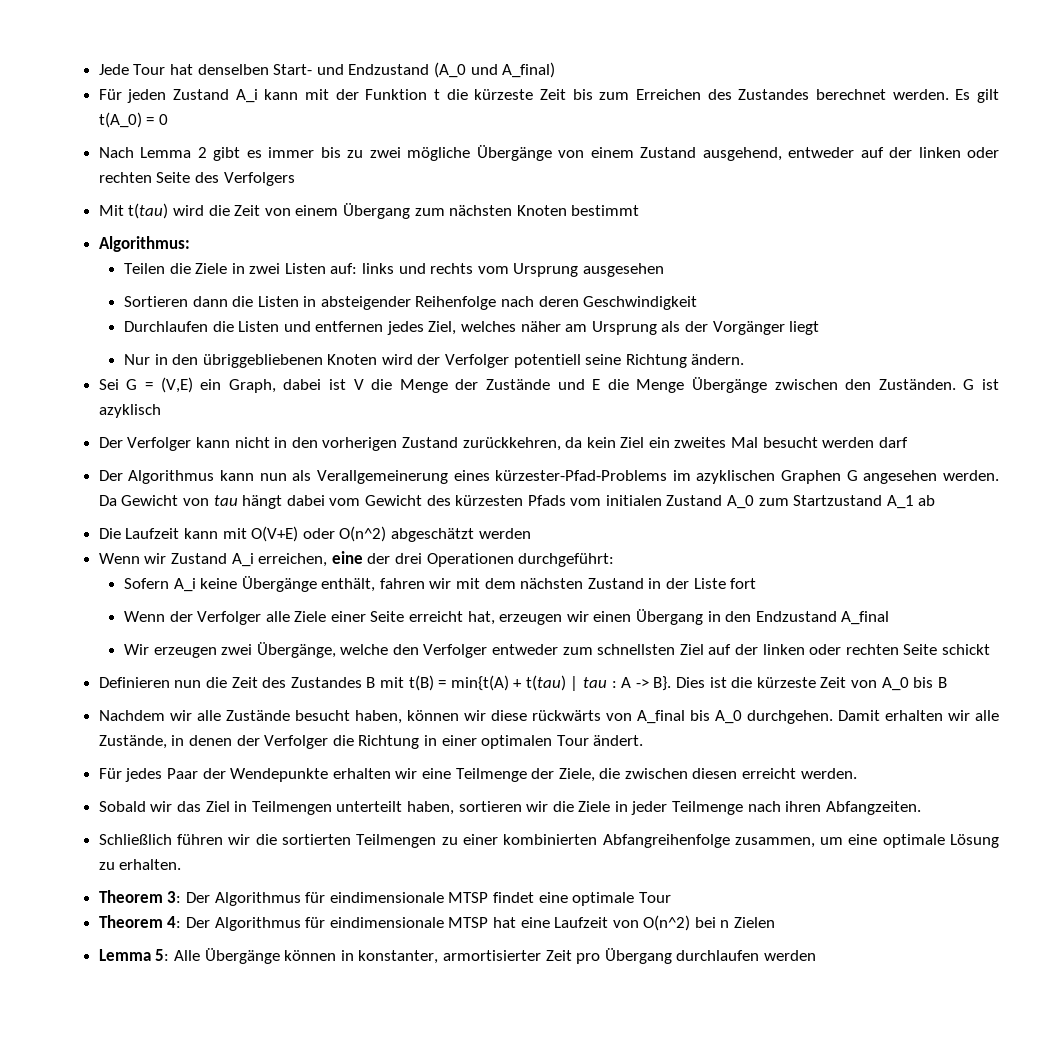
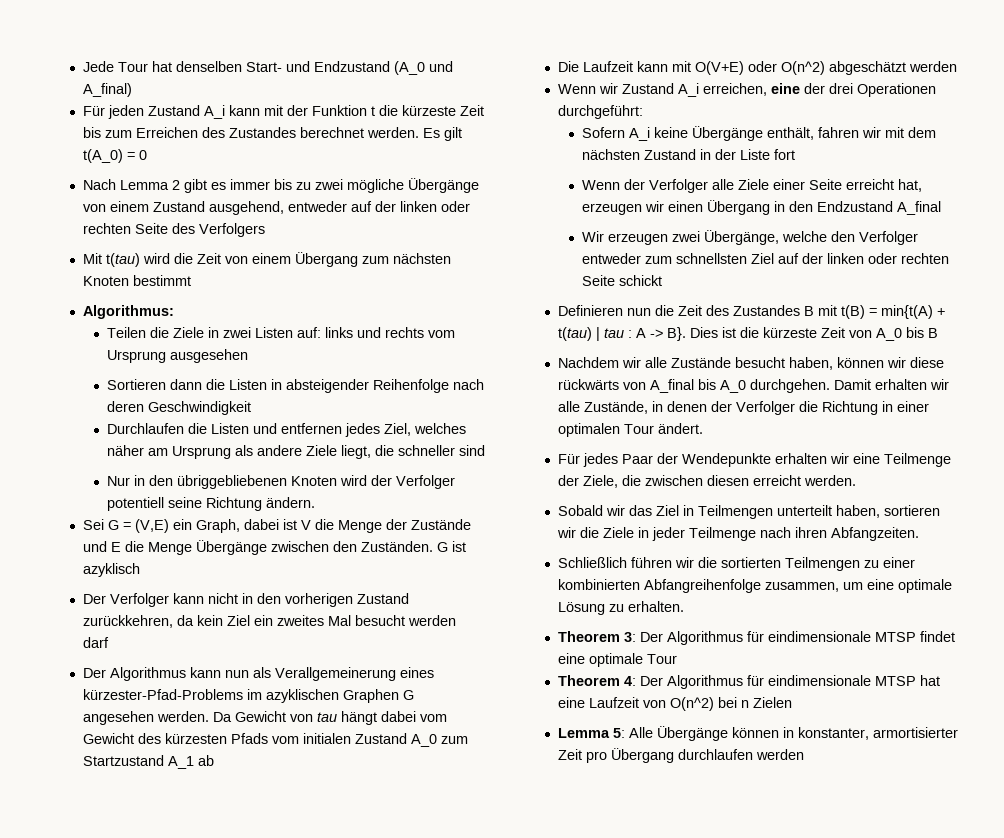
[685,321,820,335] der Vorgänger liegt -> [256,445,485,459] andere Ziele liegt, die schneller sind

